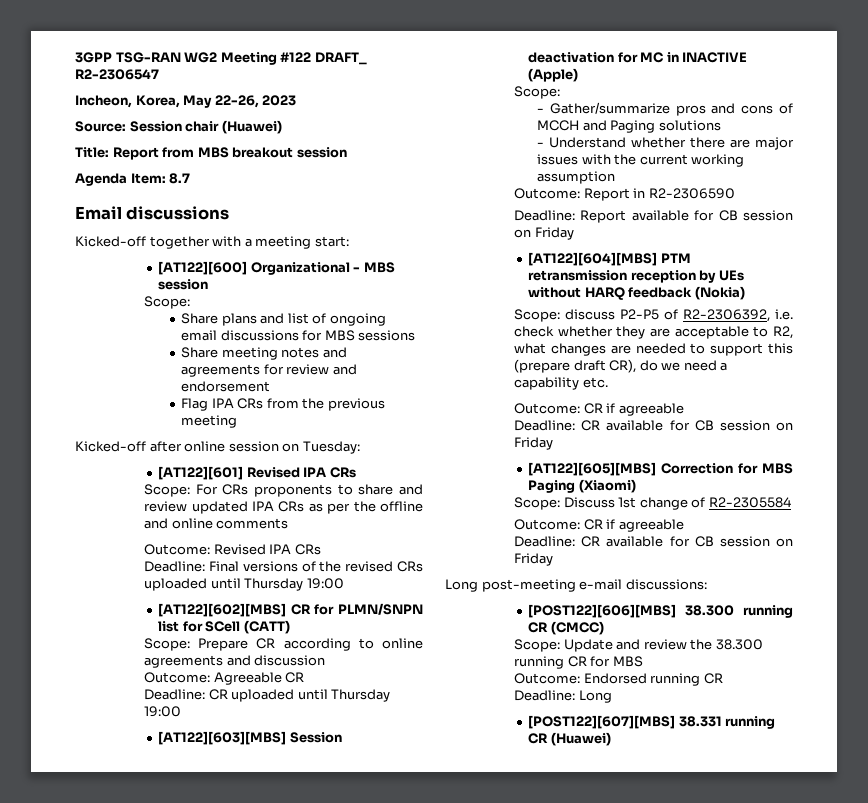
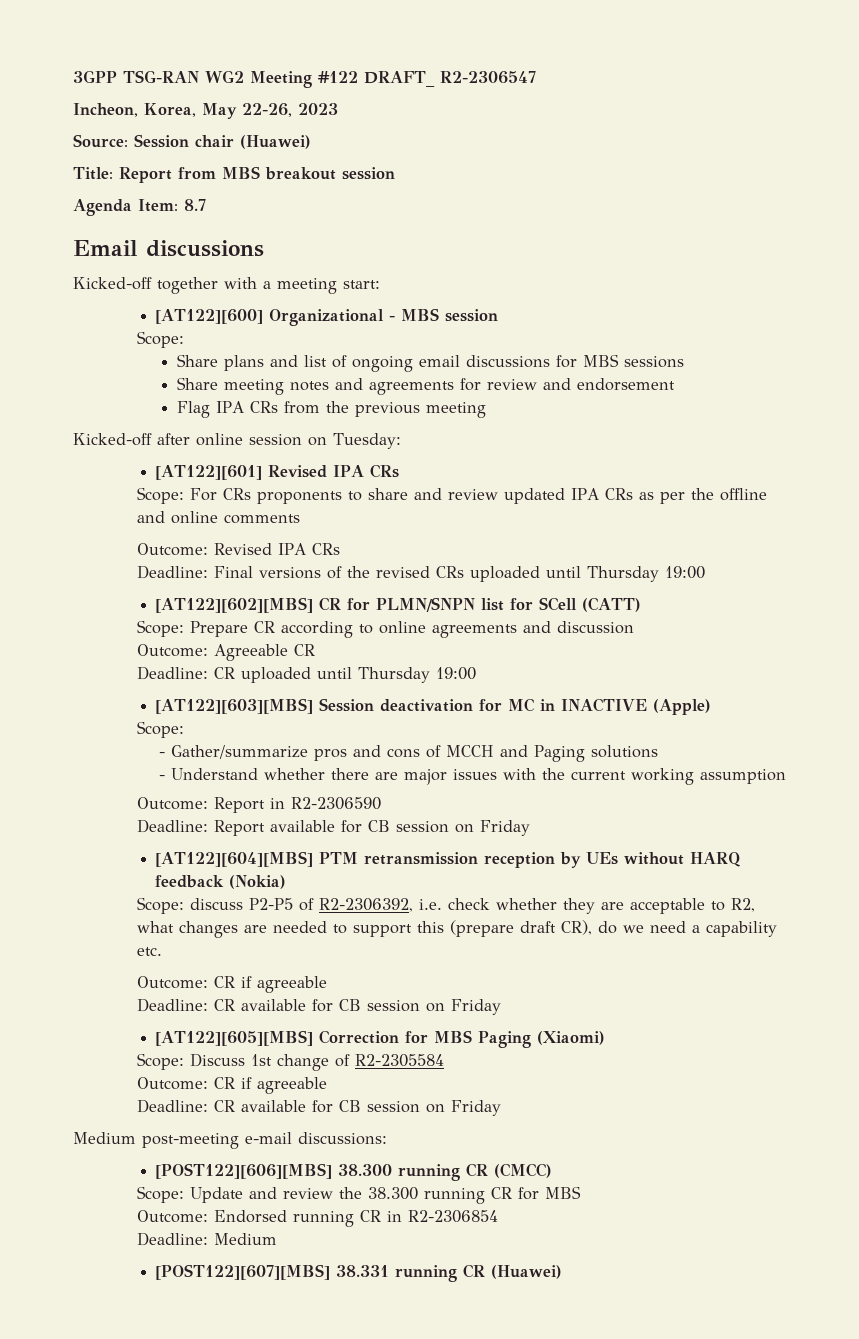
[445,579,478,592] Long -> [73,1132,136,1144] Medium
[514,690,612,703] // Deadline: Long -> [387,1210,499,1223] [137,1232,278,1246] in R2-2306854 // Deadline: Medium

